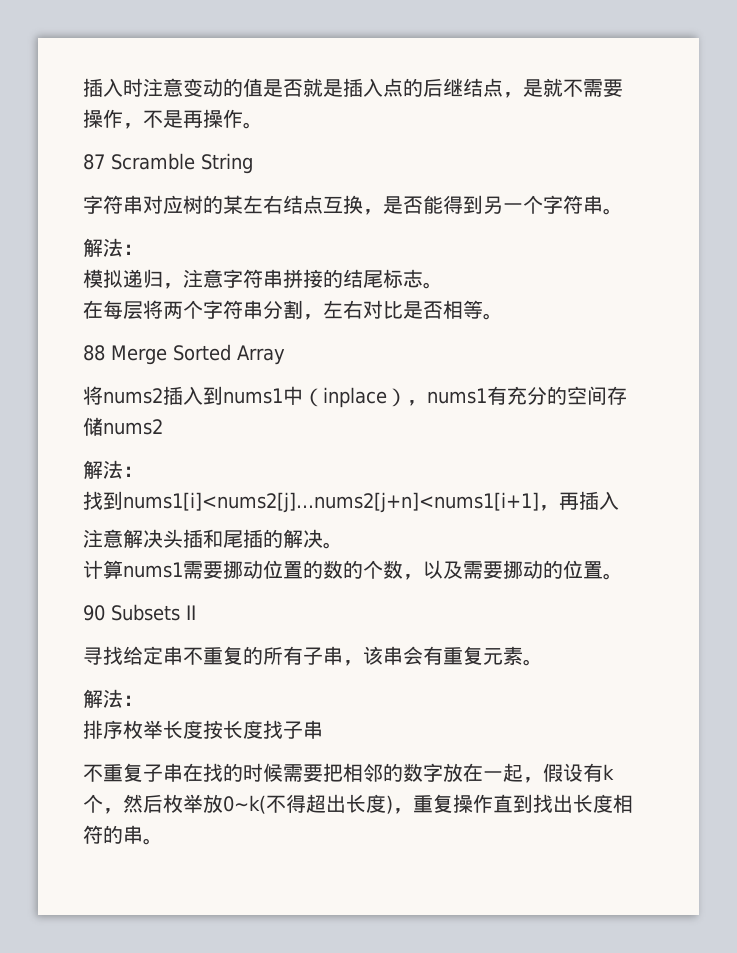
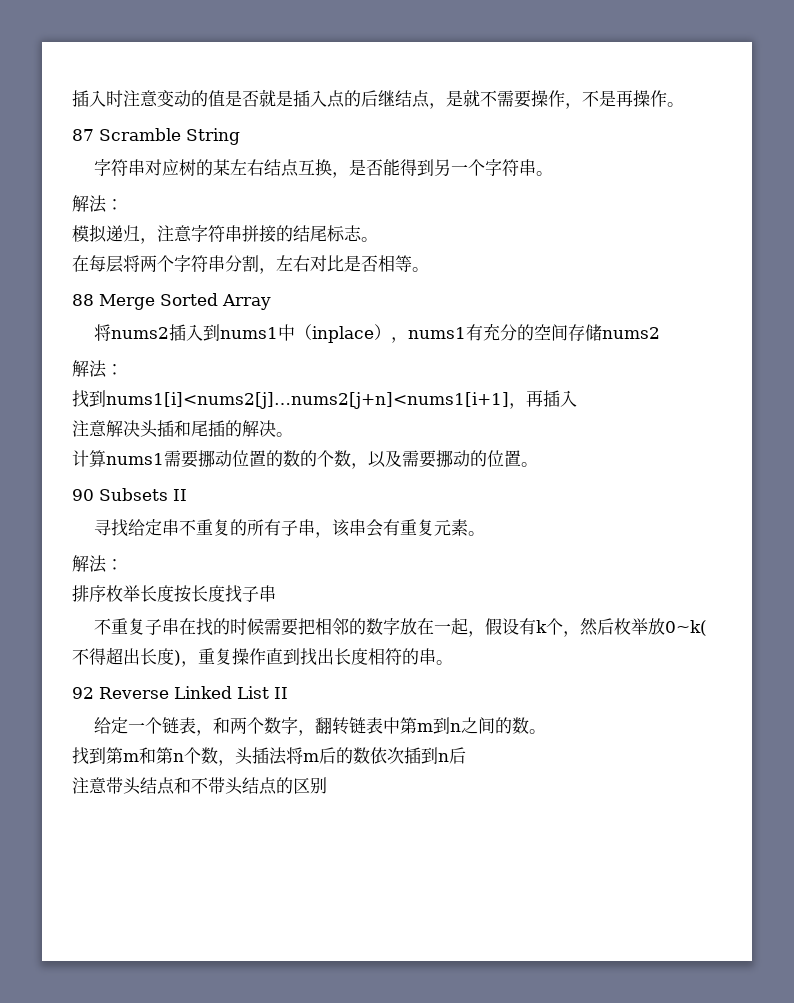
(163, 841) none -> [72,686,288,699] [94,717,547,736] [72,747,466,766] [72,777,327,795] // 92 Reverse Linked List II // 给定一个链表，和两个数字，翻转链表中第m到n之间的数。 // 找到第m和第n个数，头插法将m后的数依次插到n后 // 注意带头结点和不带头结点的区别

